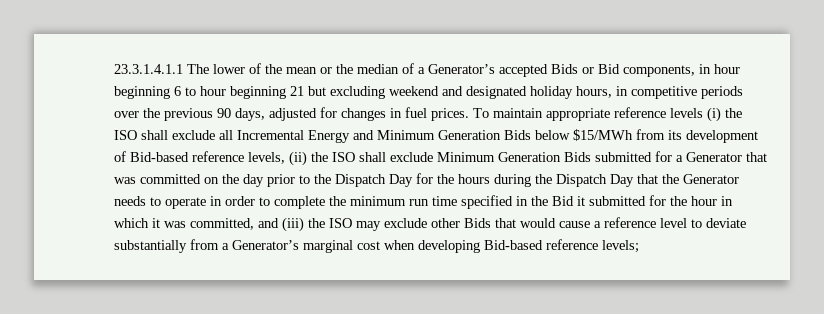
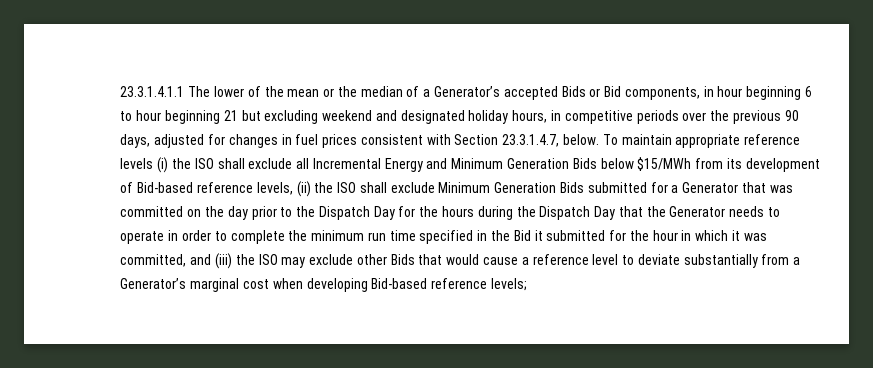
[431,108,470,121] prices. -> [322,134,599,148] prices consistent with Section 23.3.1.4.7, below.

